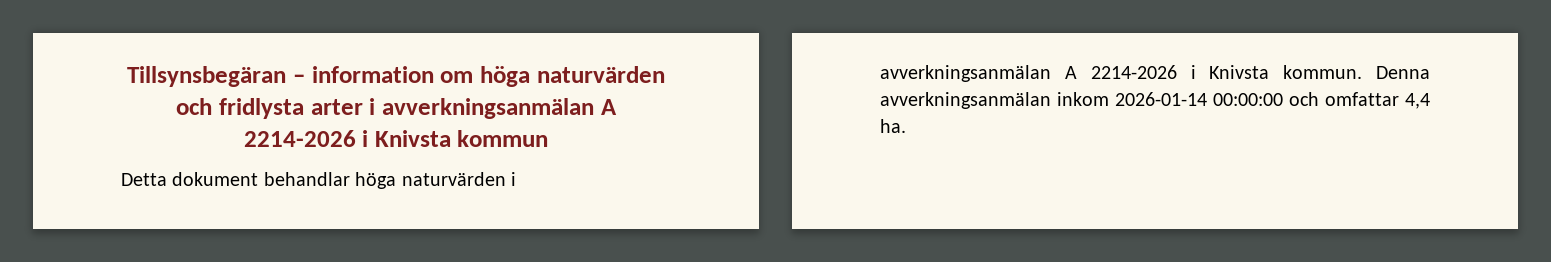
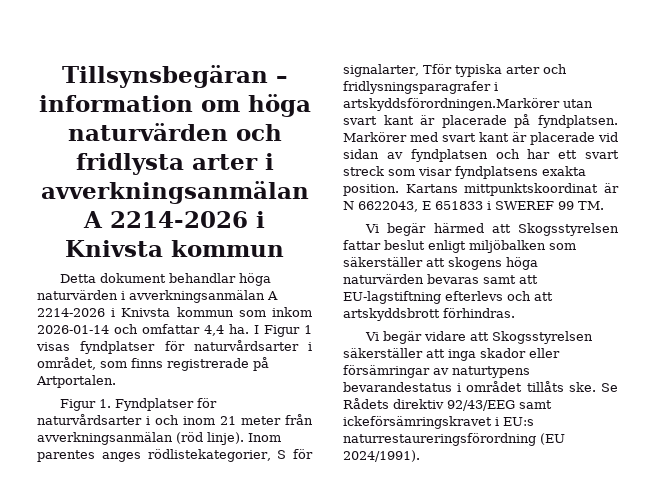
[1283,65,1430,79] [880,92,1051,109] kommun. Denna avverkningsanmälan -> [176,307,266,317] kommun som
[1213,93,1283,106] 00:00:00 -> (109, 329) none
(906, 126) none -> [254,325,312,337] [36,340,312,354] [37,357,269,371] [36,375,116,388] [60,398,218,411] [37,414,313,425] [37,432,281,445] [37,449,313,462] [343,64,567,77] [343,81,498,94] [343,98,593,111] [343,114,618,128] [343,132,618,145] [343,149,619,162] [343,166,586,179] [343,183,619,196] [343,201,604,212] [365,223,619,236] [343,240,576,253] [343,257,538,270] [343,274,538,284] [343,291,553,304] [343,308,515,321] [365,331,594,344] [343,348,560,361] [343,365,530,378] [343,381,618,392] [343,398,552,411] [343,416,534,429] [343,433,565,446] [343,450,420,462] I Figur 1 visas fyndplatser för naturvårdsarter i området, som finns registrerade på Artportalen. // Figur 1. Fyndplatser för naturvårdsarter i och inom 21 meter från avverkningsanmälan (röd linje). Inom parentes anges rödlistekategorier, S för signalarter, Tför typiska arter och fridlysningsparagrafer i artskyddsförordningen.Markörer utan svart kant är placerade på fyndplatsen. Markörer med svart kant är placerade vid sidan av fyndplatsen och har ett svart streck som visar fyndplatsens exakta position. Kartans mittpunktskoordinat är N 6622043, E 651833 i SWEREF 99 TM. // Vi begär härmed att Skogsstyrelsen fattar beslut enligt miljöbalken som säkerställer att skogens höga naturvärden bevaras samt att EU-lagstiftning efterlevs och att artskyddsbrott förhindras. // Vi begär vidare att Skogsstyrelsen säkerställer att inga skador eller försämringar av naturtypens bevarandestatus i området tillåts ske. Se Rådets direktiv 92/43/EEG samt ickeförsämringskravet i EU:s naturrestaureringsförordning (EU 2024/1991).

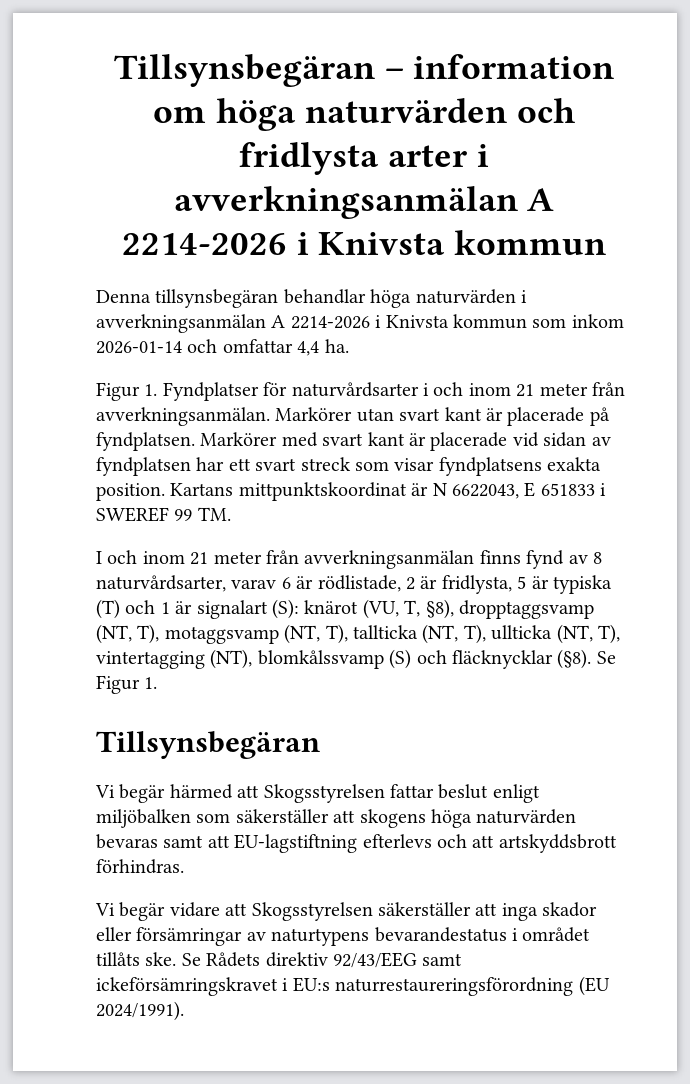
[60,273,167,283] Detta dokument -> [96,289,279,308] Denna tillsynsbegäran
[254,325,312,337] [36,340,312,354] [37,357,269,371] [36,375,116,388] I Figur 1 visas fyndplatser för naturvårdsarter i området, som finns registrerade på Artportalen. -> (349, 346) none
[37,432,281,445] [37,449,313,462] [343,64,567,77] [343,81,498,94] [343,98,560,111] avverkningsanmälan (röd linje). Inom parentes anges rödlistekategorier, S för signalarter, Tför typiska arter och fridlysningsparagrafer i artskyddsförordningen.Markörer -> [96,407,353,426] avverkningsanmälan. Markörer
[495,149,520,159] och -> (191, 466) none
(604, 205) none -> [96,550,602,569] [96,575,612,594] [96,599,594,619] [96,624,620,644] [96,649,616,669] [96,675,158,694] [96,731,320,759] // I och inom 21 meter från avverkningsanmälan finns fynd av 8 naturvårdsarter, varav 6 är rödlistade, 2 är fridlysta, 5 är typiska (T) och 1 är signalart (S): knärot (VU, T, §8), dropptaggsvamp (NT, T), motaggsvamp (NT, T), tallticka (NT, T), ullticka (NT, T), vintertagging (NT), blomkålssvamp (S) och fläcknycklar (§8). Se Figur 1. // Tillsynsbegäran

